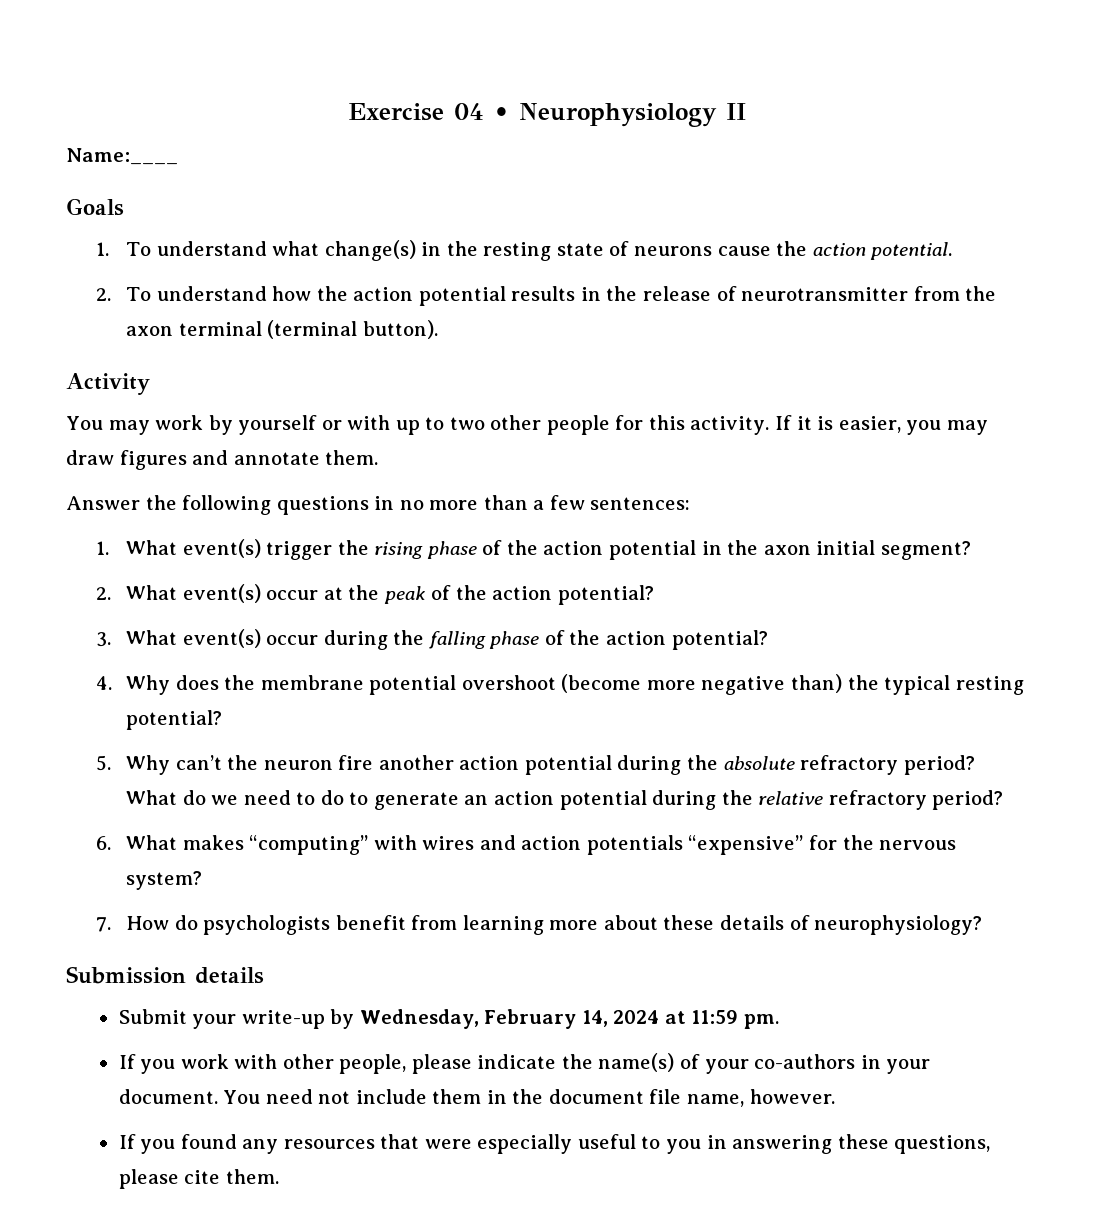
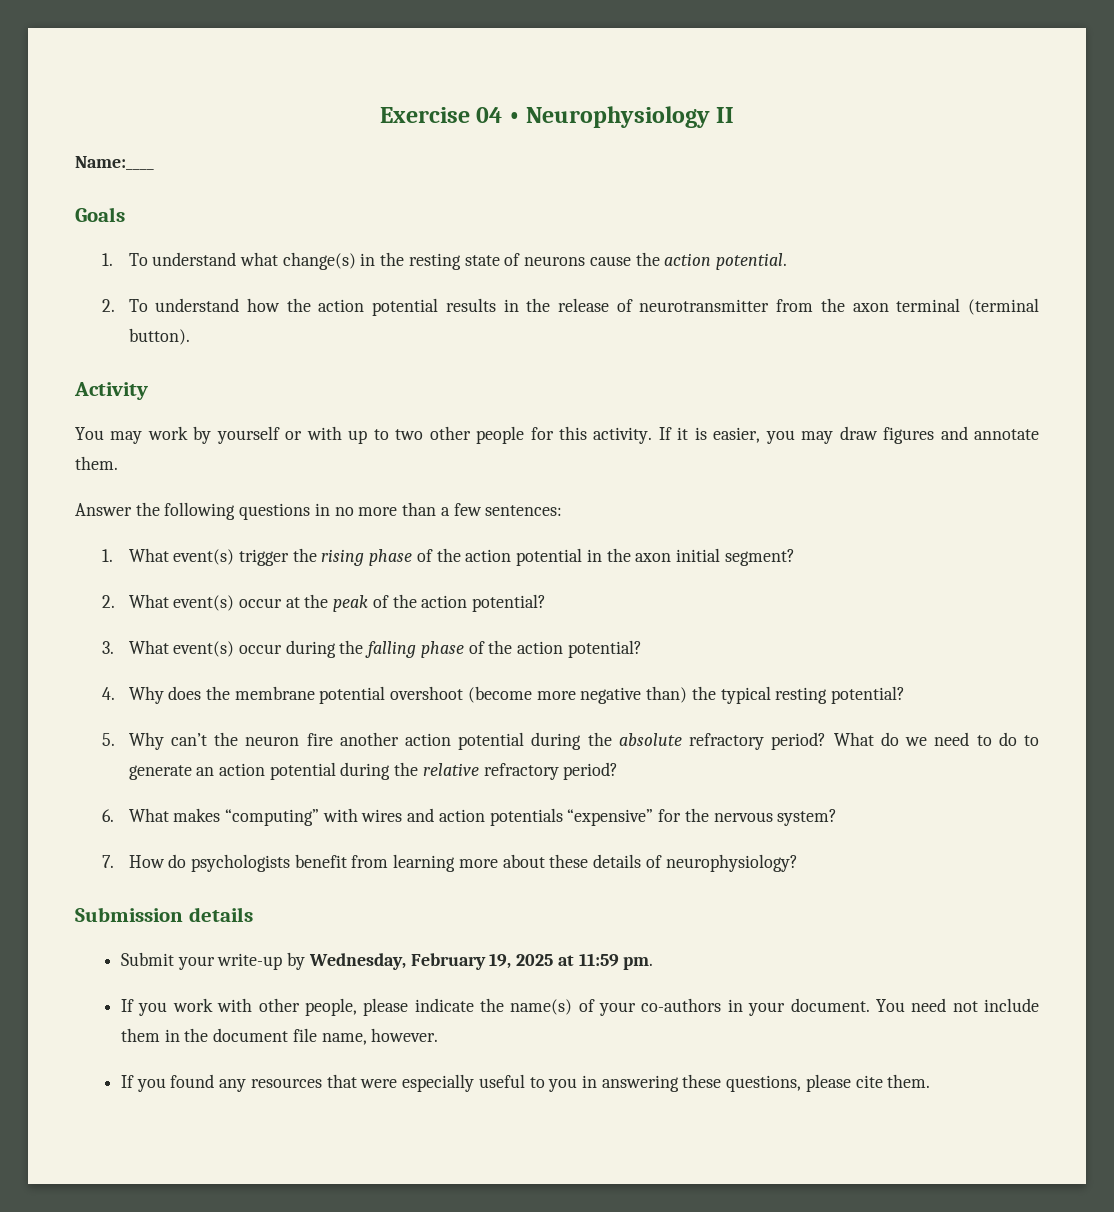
[581,1010,660,1027] 14, 2024 -> [489,953,554,969] 19, 2025

